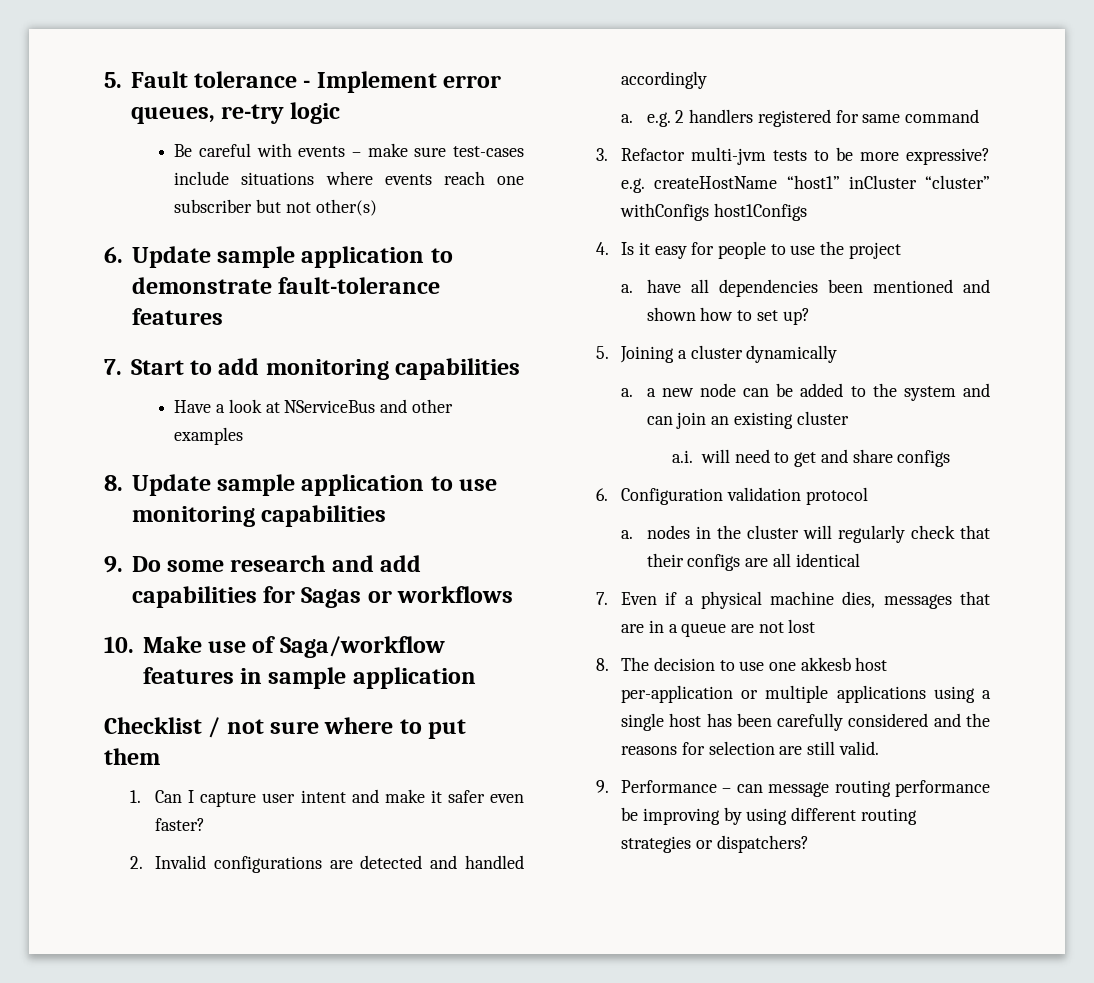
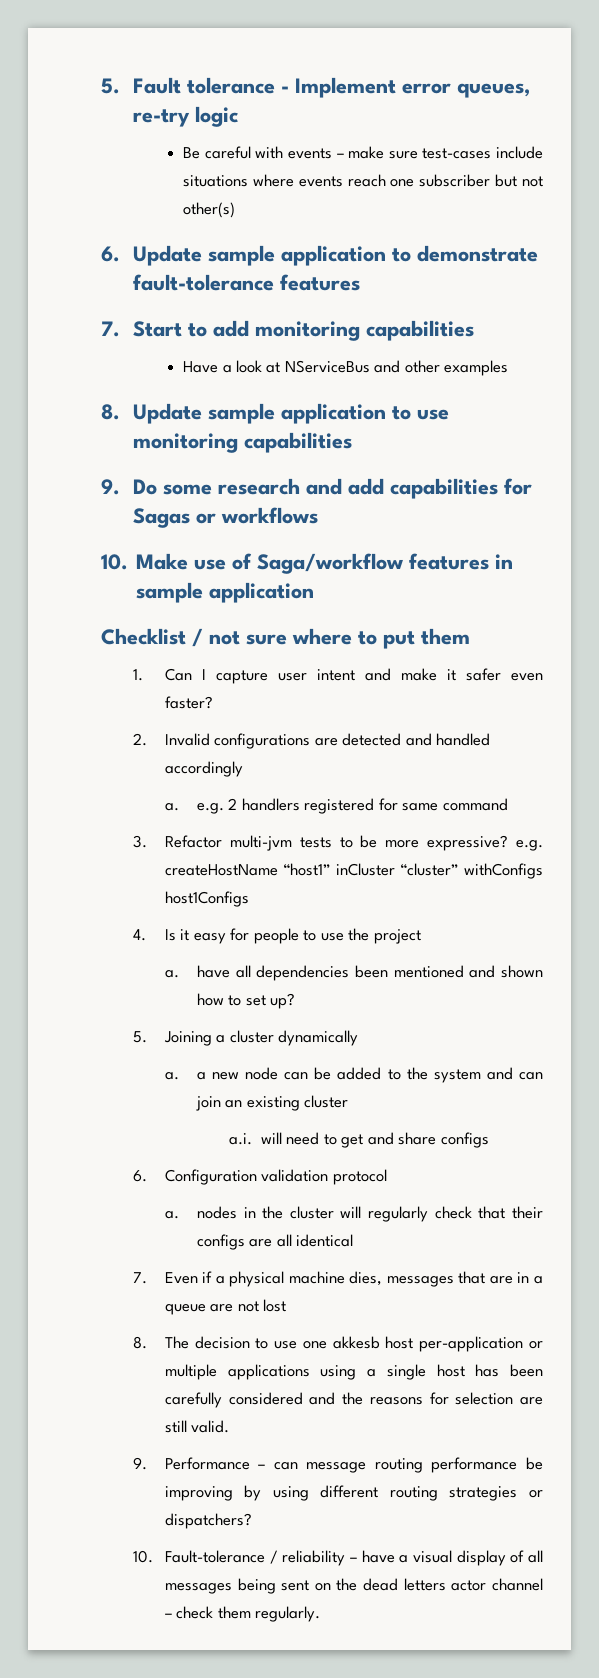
(809, 844) none -> [132,1550,544,1566] [164,1578,543,1594] [164,1606,321,1622] // 10. Fault-tolerance / reliability – have a visual display of all messages being sent on the dead letters actor channel – check them regularly.

